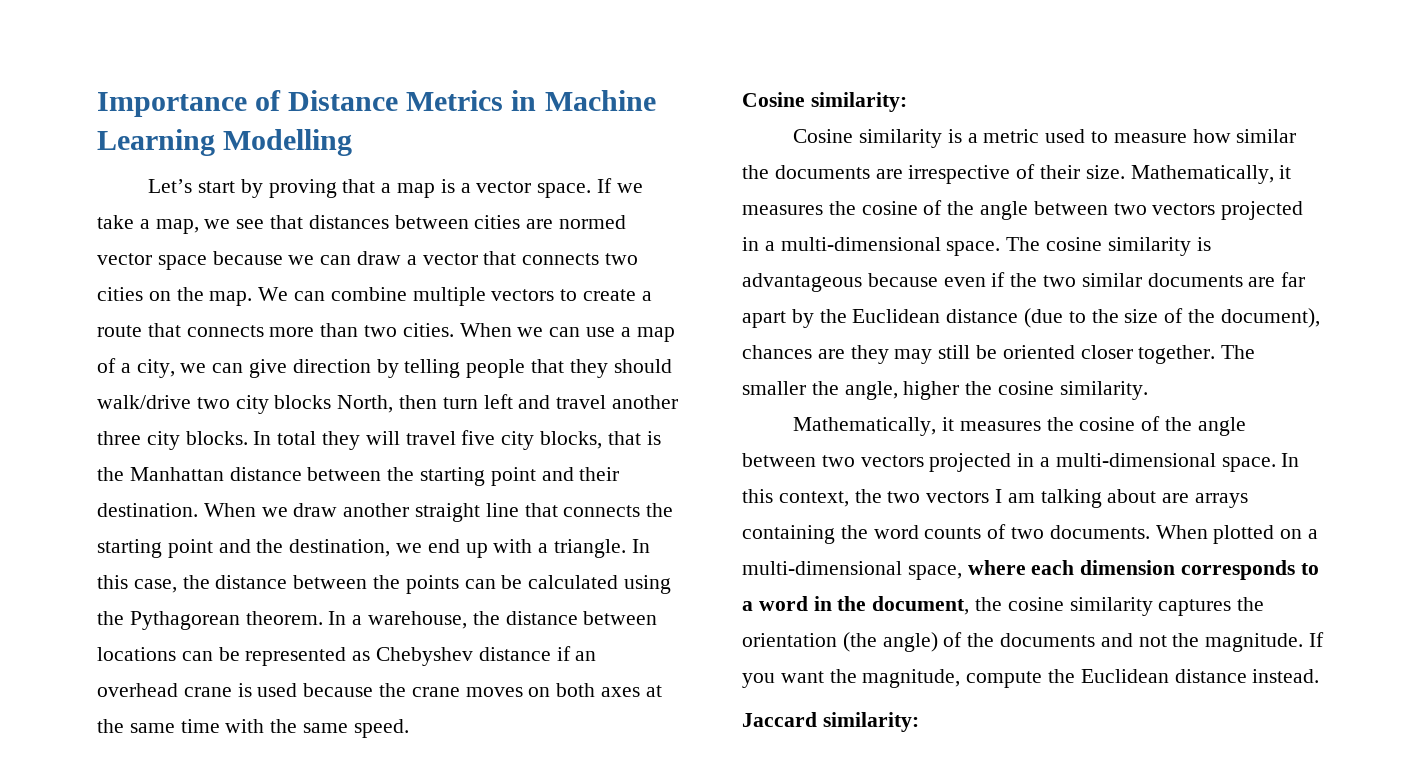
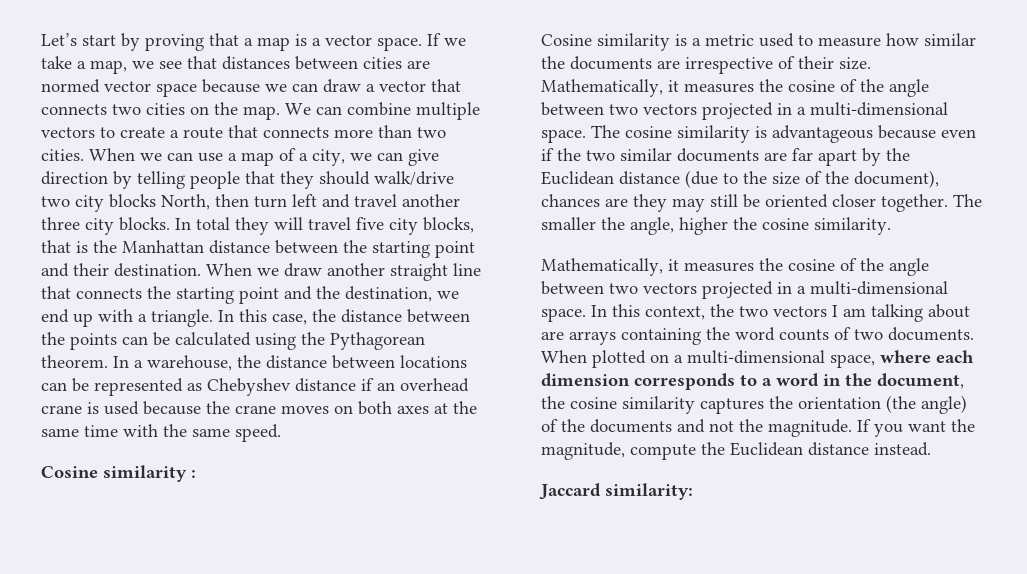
[97,90,656,117] [97,129,353,156] Importance of Distance Metrics in Machine Learning Modelling // -> (41, 39) none
[810,92,907,112] similarity: -> [103,465,196,482] similarity :

